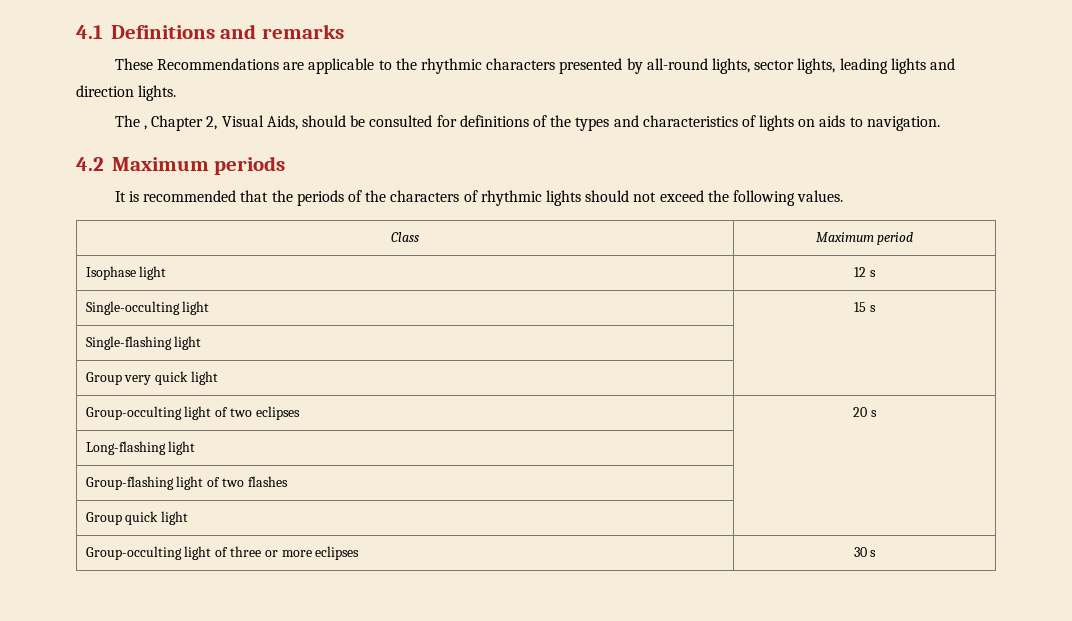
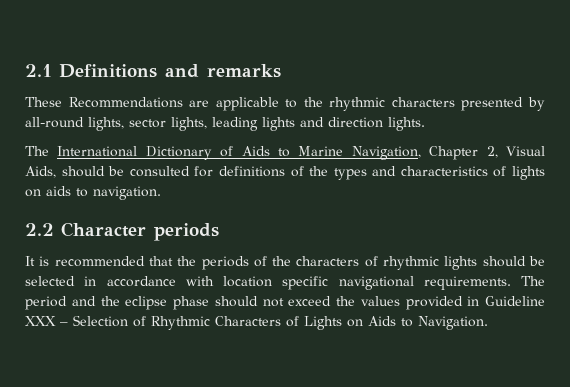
[76,25,103,39] 4.1 -> [25,64,52,77] 2.1
[144,125,148,130] , -> [57,146,421,160] International Dictionary of Aids to Marine Navigation,
[76,157,209,171] 4.2 Maximum -> [25,222,146,237] 2.2 Character
[633,190,844,206] [391,232,419,242] [815,232,914,245] [85,266,167,280] [854,267,876,277] [85,301,210,315] [854,302,876,312] [85,336,202,350] [85,371,218,385] [85,406,300,420] [853,407,877,417] [85,441,196,455] [85,476,288,490] [85,511,189,525] [85,546,360,560] [853,547,877,557] not exceed the following values. // Class | Maximum period // Isophase light | 12 s // Single-occulting light | 15 s // Single-flashing light | // Group very quick light | // Group-occulting light of two eclipses | 20 s // Long-flashing light | // Group-flashing light of two flashes | // Group quick light | // Group-occulting light of three or more eclipses | 30 s -> [529,256,546,266] [25,276,545,290] [25,296,545,310] [25,315,488,330] be selected in accordance with location specific navigational requirements. The period and the eclipse phase should not exceed the values provided in Guideline XXX – Selection of Rhythmic Characters of Lights on Aids to Navigation.

